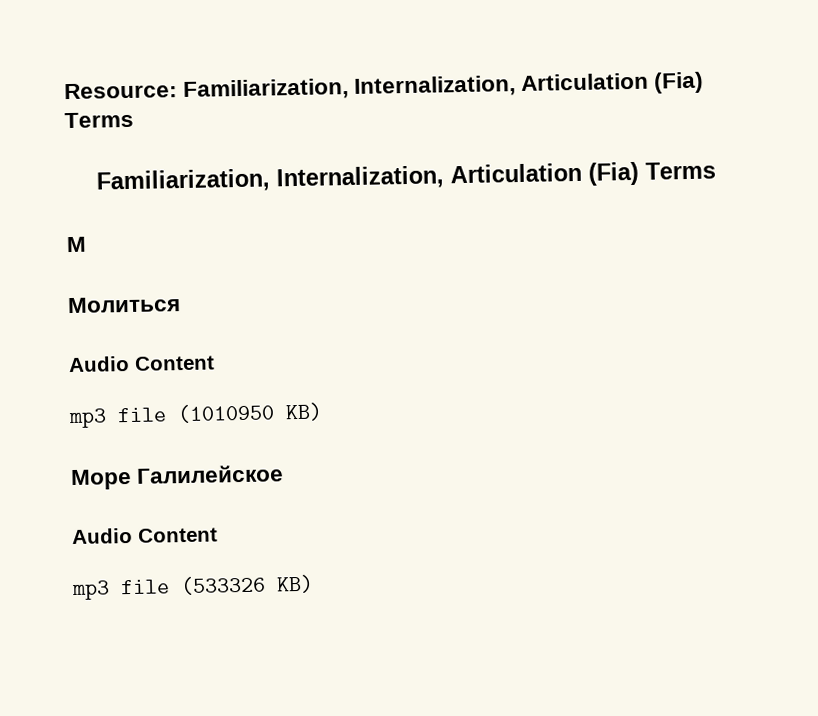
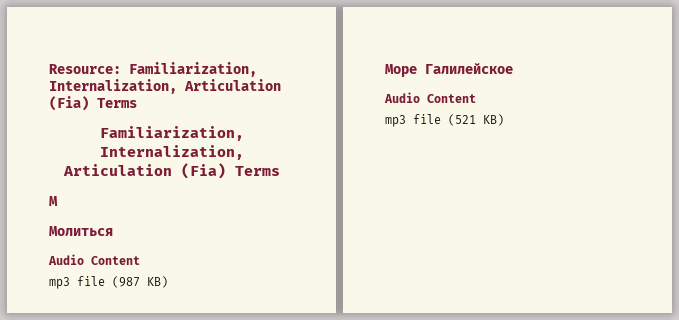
[177,403,275,424] (1010950 -> [112,276,140,288] (987
[180,575,266,596] (533326 -> [448,114,476,126] (521

